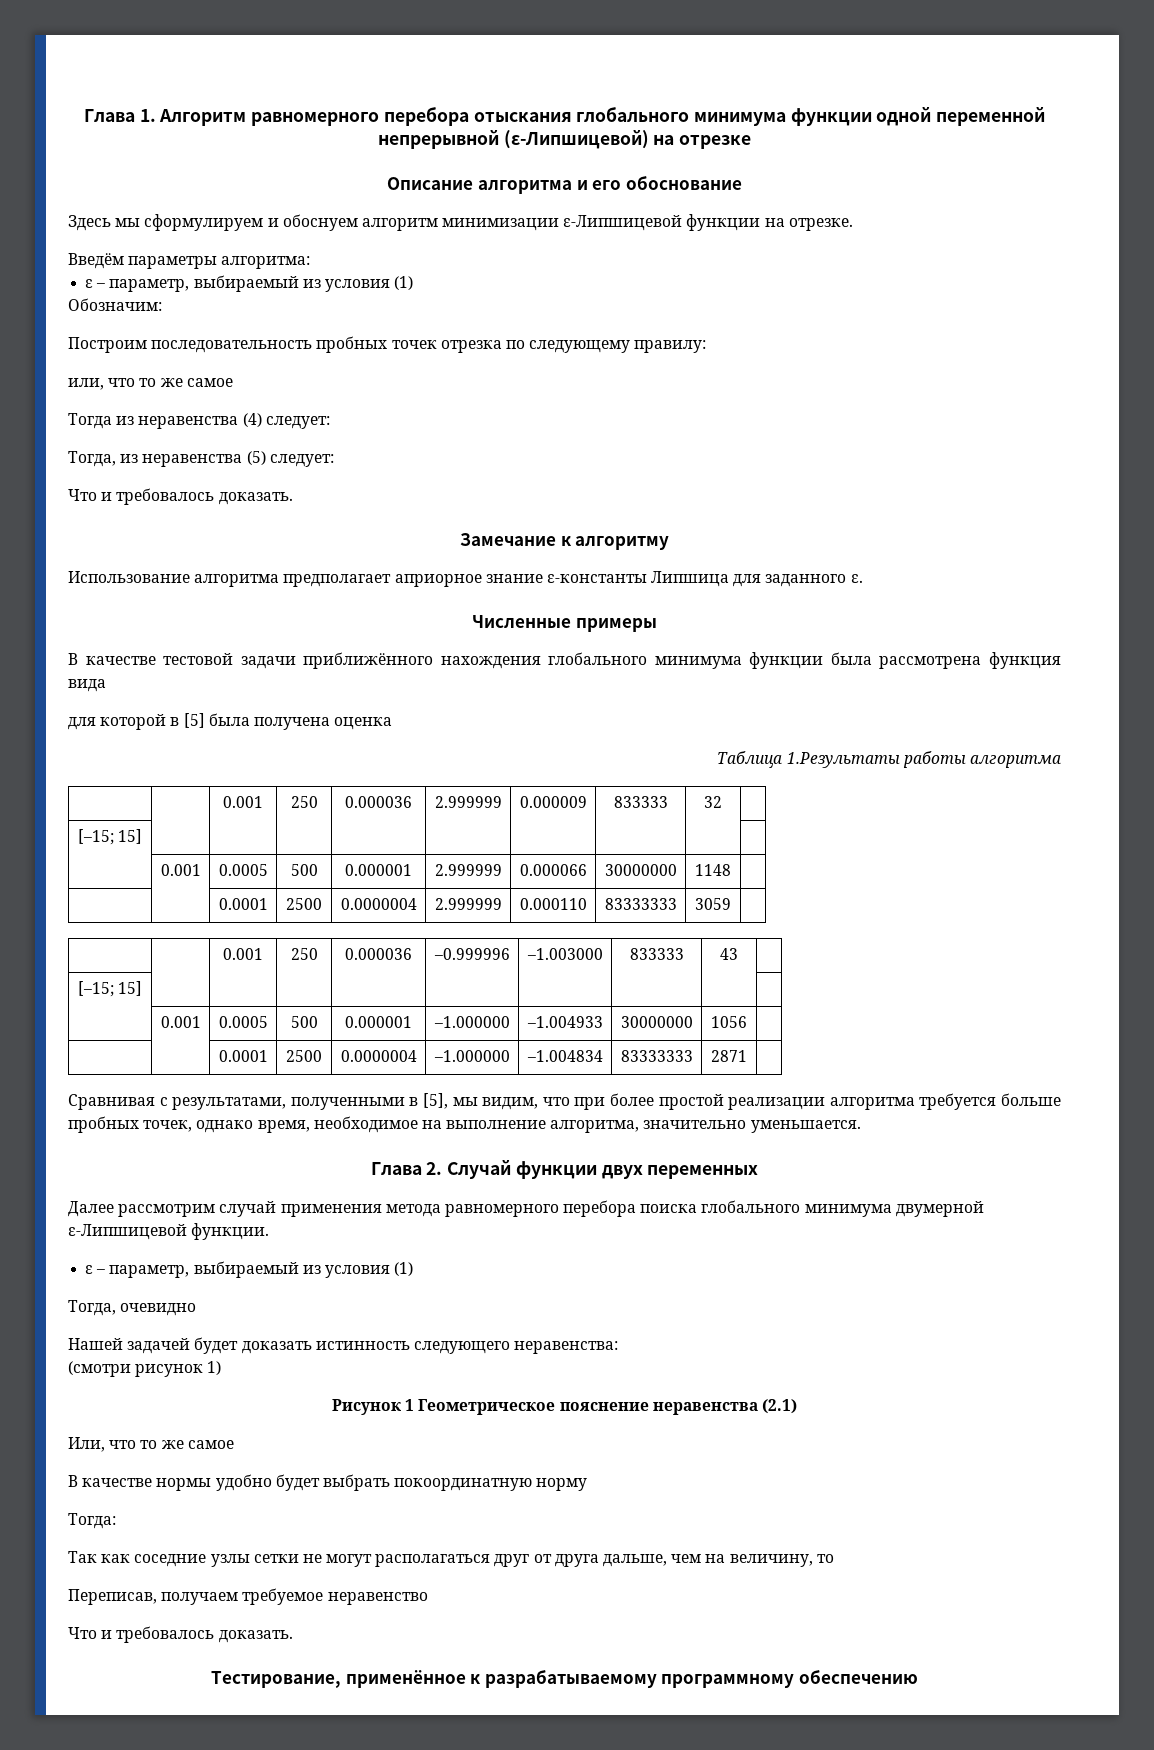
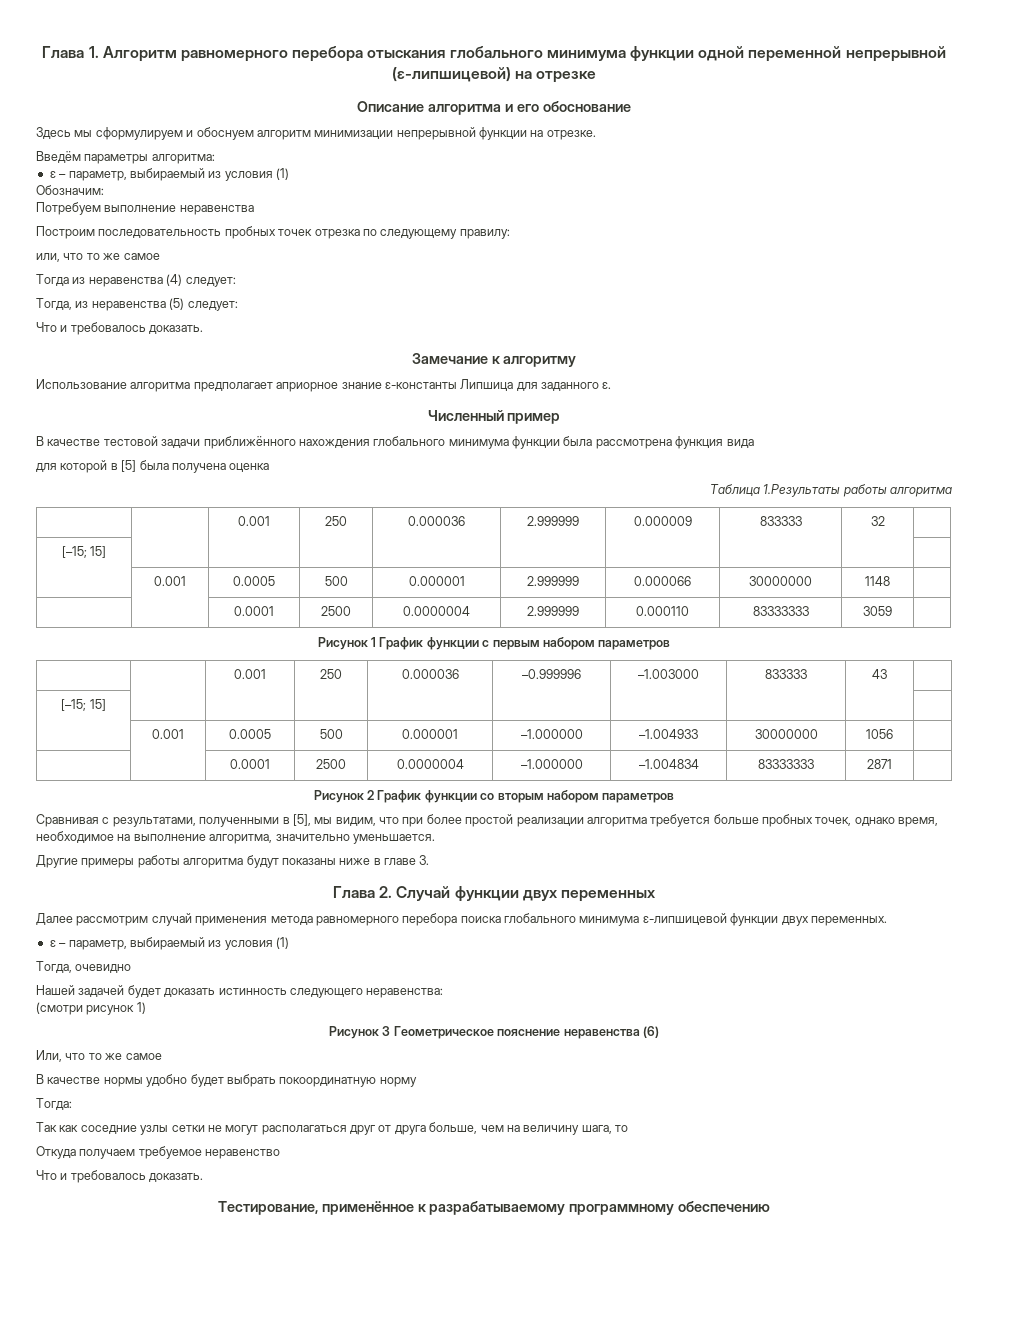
[503,130,649,149] (ε-Липшицевой) -> [391,67,511,82] (ε-липшицевой)
[563,215,683,231] ε-Липшицевой -> [396,127,476,140] непрерывной
(162, 304) none -> [36,202,254,215] // Потребуем выполнение неравенства
[472,615,657,632] Численные примеры -> [427,410,561,424] Численный пример
(731, 904) none -> [317,637,671,650] // Рисунок 1 График функции с первым набором параметров
(747, 1056) none -> [313,790,675,803] // Рисунок 2 График функции со вторым набором параметров
(861, 1126) none -> [36,855,430,868] // Другие примеры работы алгоритма будут показаны ниже в главе 3.
[895,1201,984,1217] [68,1223,270,1240] двумерной ε-Липшицевой функции. -> [642,913,887,926] ε-липшицевой функции двух переменных.
[405,1399,415,1411] 1 -> [382,1026,391,1036] 3
[761,1399,797,1414] (2.1) -> [642,1026,659,1038] (6)
[603,1554,668,1567] дальше, -> [429,1122,478,1134] больше,
[729,1554,813,1567] величину, -> [523,1125,612,1135] величину шага,
[68,1589,157,1605] Переписав, -> [36,1146,76,1159] Откуда

